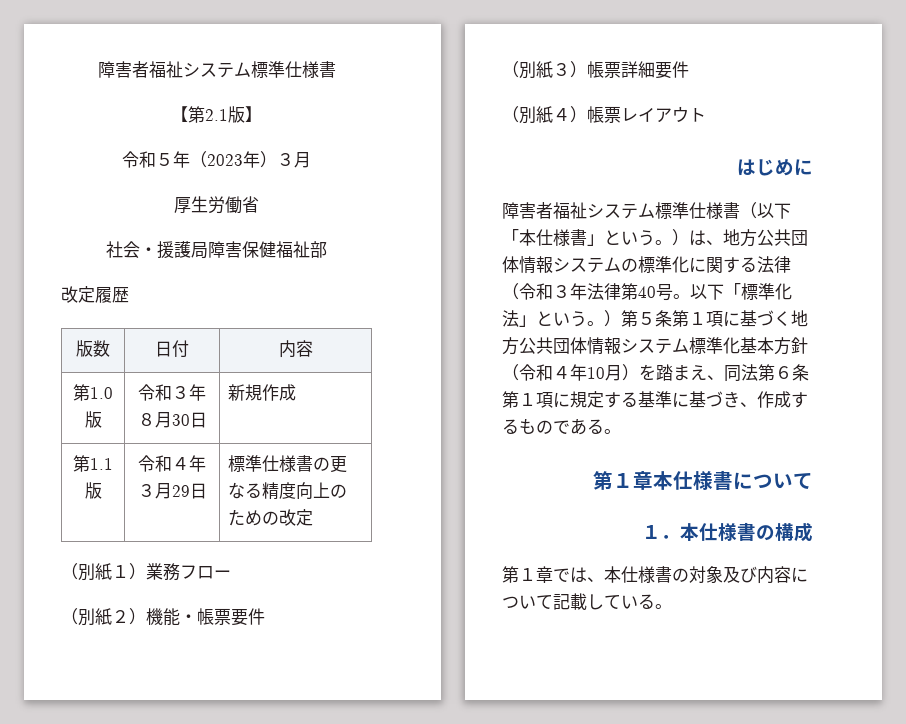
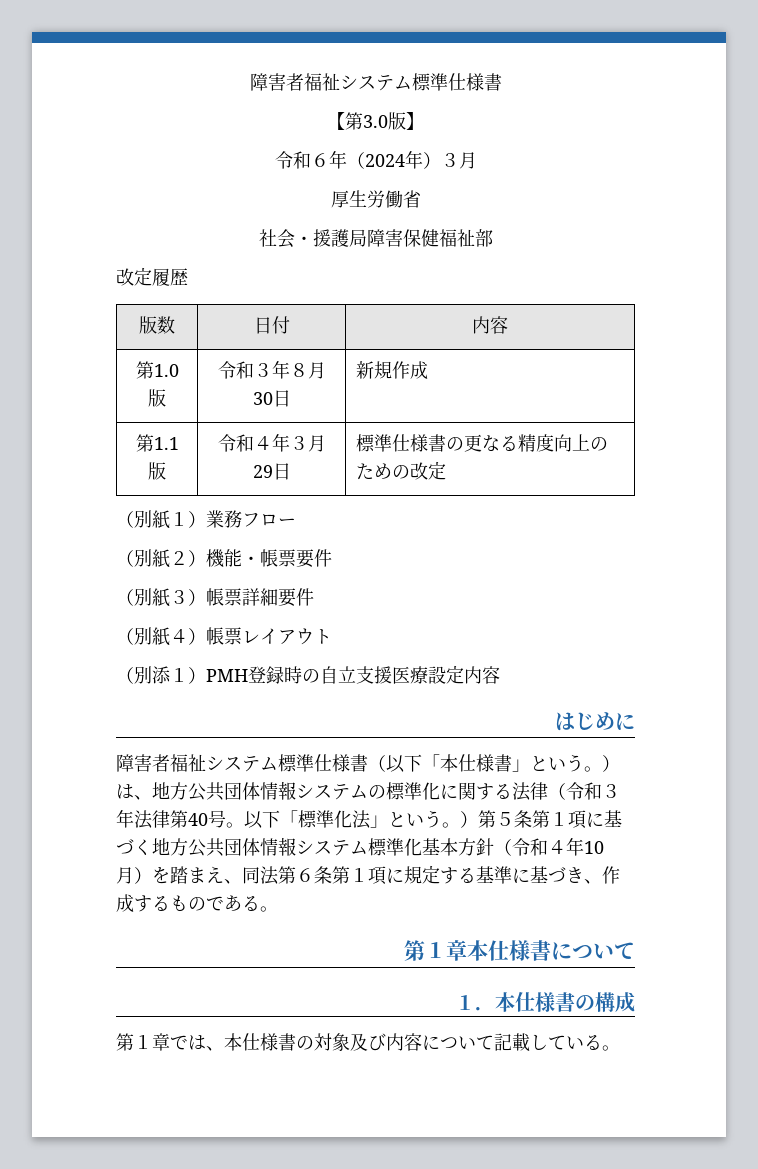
[205,109,228,121] 2.1 -> [363,115,388,128] 3.0
[156,151,243,168] ５年（2023 -> [310,150,405,169] ６年（2024
(706, 115) none -> [116,665,500,684] // （別添１）PMH登録時の自立支援医療設定内容

